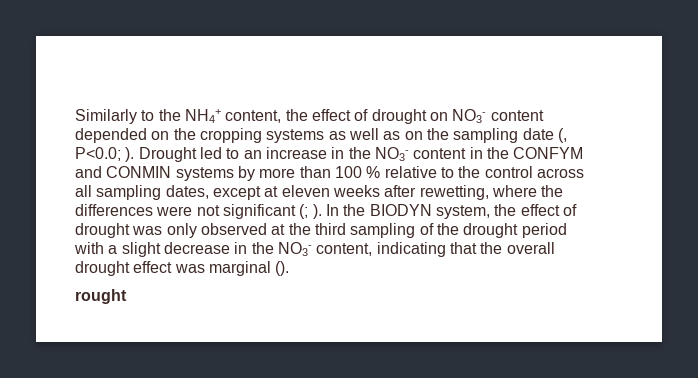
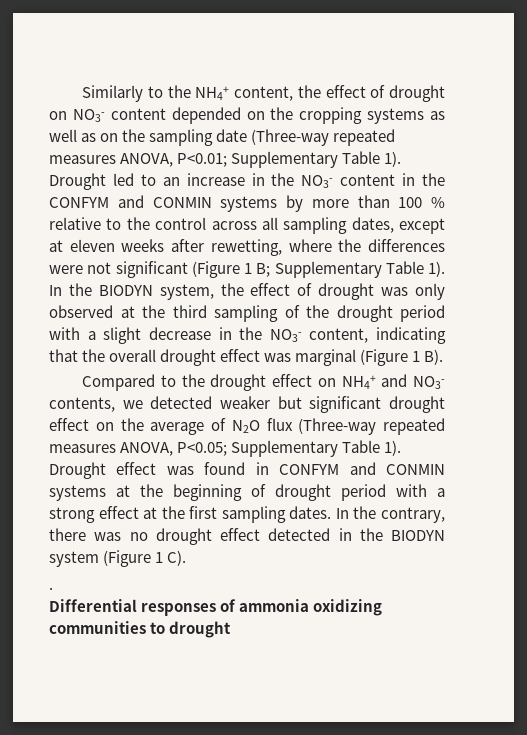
[557,128,567,143] [75,147,135,162] (, P<0.0; ). -> [251,129,396,146] [49,151,402,168] (Three-way repeated measures ANOVA, P<0.01; Supplementary Table 1).
[299,204,322,219] (; ). -> [191,261,445,278] (Figure 1 B; Supplementary Table 1).
[275,261,290,276] [75,289,127,304] (). // rought -> [360,349,444,366] [82,374,445,391] [49,396,445,413] [49,418,445,435] [49,440,402,457] [49,462,446,479] [49,484,445,501] [49,506,445,523] [49,528,445,545] [49,550,187,567] [49,587,53,590] [49,599,383,616] [49,621,232,638] (Figure 1 B). // Compared to the drought effect on NH4+ and NO3- contents, we detected weaker but significant drought effect on the average of N2O flux (Three-way repeated measures ANOVA, P<0.05; Supplementary Table 1). Drought effect was found in CONFYM and CONMIN systems at the beginning of drought period with a strong effect at the first sampling dates. In the contrary, there was no drought effect detected in the BIODYN system (Figure 1 C). // . // Differential responses of ammonia oxidizing communities to drought

